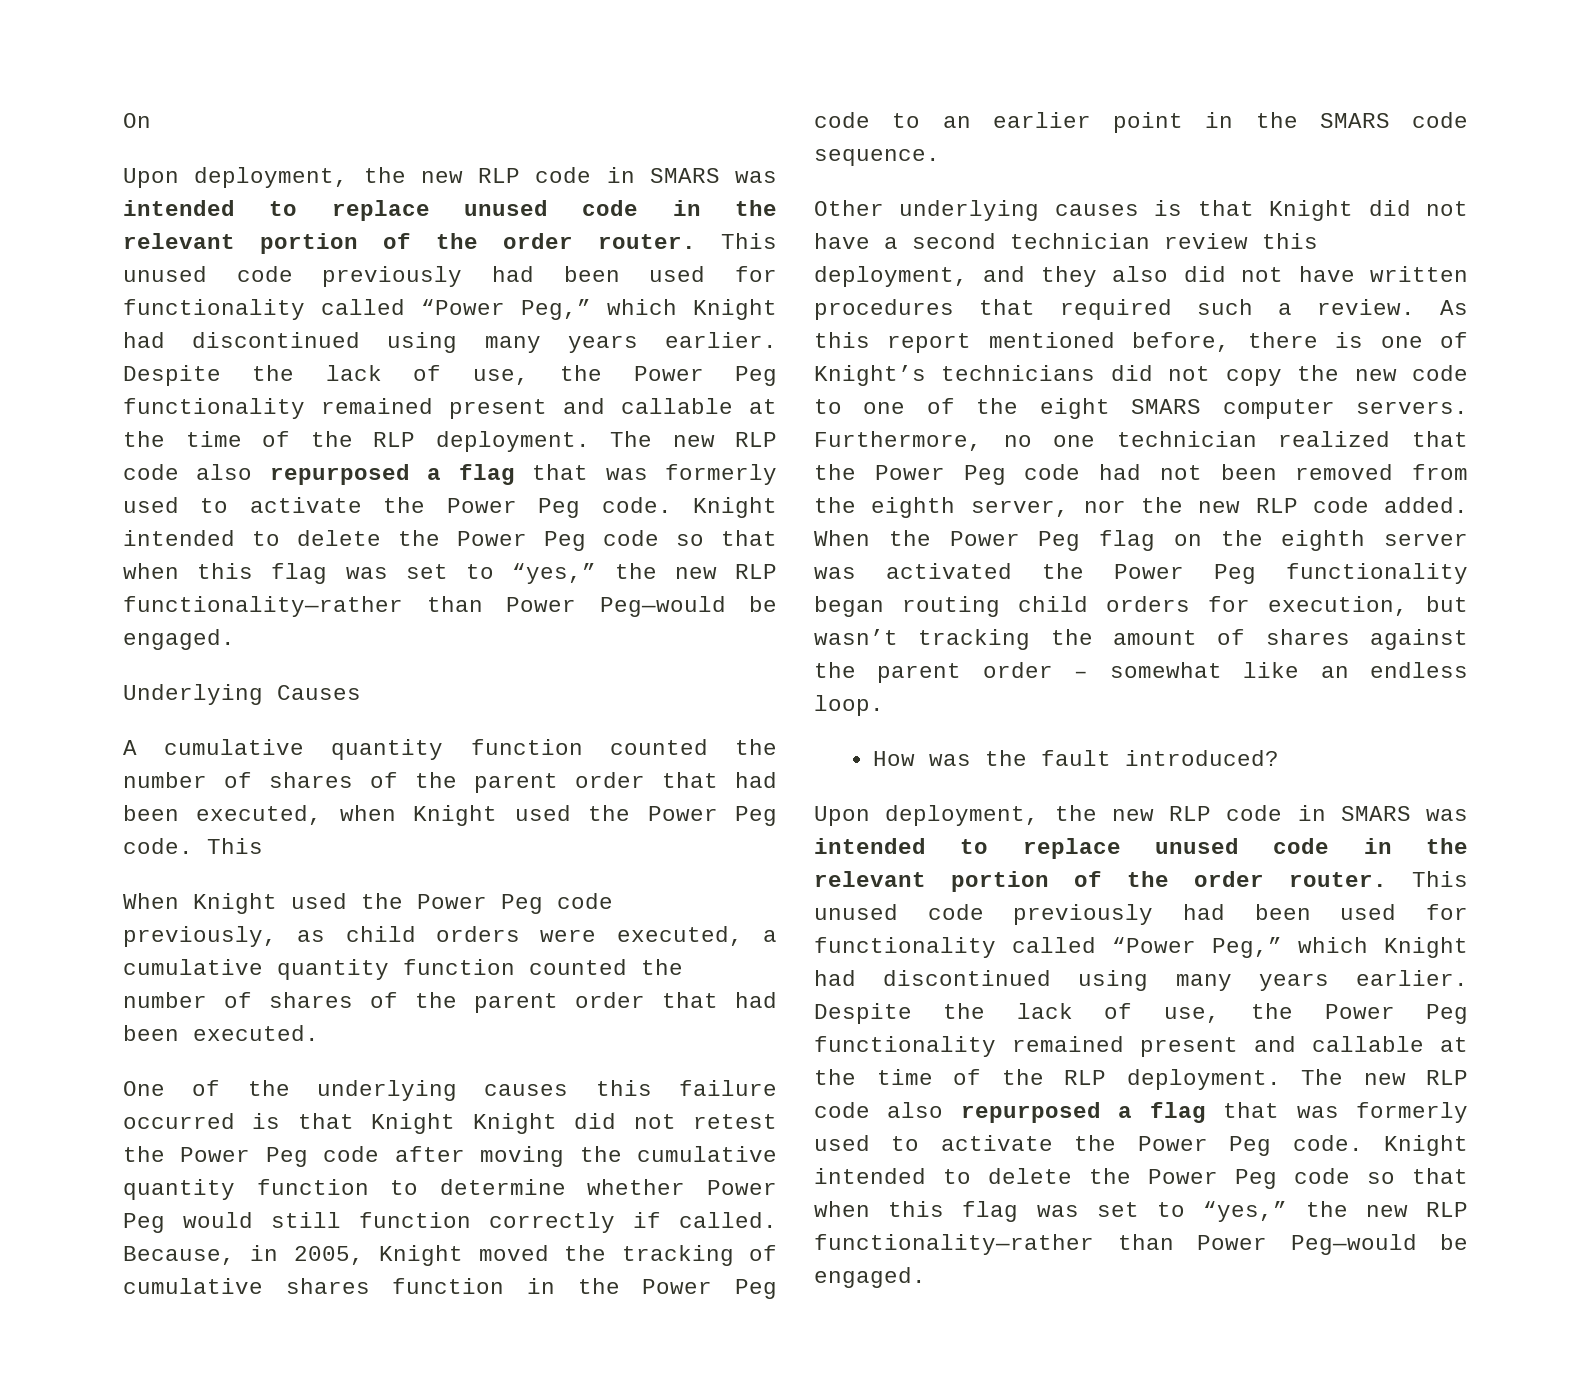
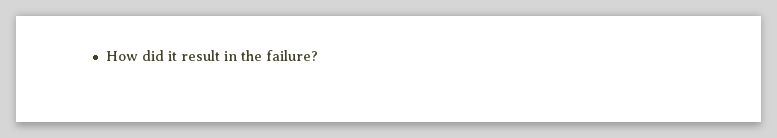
[123,113,151,128] [123,167,777,188] [123,200,777,221] [123,233,777,254] [123,266,777,287] [123,299,777,320] [123,332,777,353] [123,365,778,386] [123,398,777,419] [123,431,777,452] [123,464,778,485] [123,497,778,518] [123,530,777,551] [123,563,777,584] [123,596,777,617] [123,629,235,650] [123,684,361,705] [123,739,777,760] [123,772,777,793] [123,805,778,826] [123,838,263,854] [123,893,613,914] [123,926,777,947] [123,959,683,980] [123,992,777,1013] [123,1025,319,1041] [123,1080,777,1101] [123,1113,777,1134] [123,1146,777,1167] [123,1179,778,1200] [123,1212,777,1233] [123,1245,778,1266] [123,1278,777,1299] [814,112,1468,133] [814,149,940,166] [814,200,1468,221] [814,233,1318,249] [814,266,1468,287] [814,299,1468,320] [814,332,1468,353] [814,365,1468,386] [814,398,1468,419] [814,431,1468,451] [814,464,1468,485] [814,497,1468,518] [814,530,1468,551] [814,563,1468,584] [814,596,1468,617] [814,629,1468,650] [814,662,1468,683] [814,695,884,716] [872,750,1279,766] [814,805,1468,826] [814,838,1468,859] [814,871,1468,892] [814,904,1468,925] [814,937,1468,958] [814,970,1468,991] [814,1003,1468,1024] [814,1036,1468,1057] [814,1069,1468,1090] [814,1102,1468,1123] [814,1135,1468,1156] [814,1168,1468,1189] [814,1201,1468,1222] [814,1234,1468,1255] [814,1267,926,1288] On // Upon deployment, the new RLP code in SMARS was intended to replace unused code in the relevant portion of the order router. This unused code previously had been used for functionality called “Power Peg,” which Knight had discontinued using many years earlier. Despite the lack of use, the Power Peg functionality remained present and callable at the time of the RLP deployment. The new RLP code also repurposed a flag that was formerly used to activate the Power Peg code. Knight intended to delete the Power Peg code so that when this flag was set to “yes,” the new RLP functionality—rather than Power Peg—would be engaged. // Underlying Causes // A cumulative quantity function counted the number of shares of the parent order that had been executed, when Knight used the Power Peg code. This // When Knight used the Power Peg code previously, as child orders were executed, a cumulative quantity function counted the number of shares of the parent order that had been executed. // One of the underlying causes this failure occurred is that Knight Knight did not retest the Power Peg code after moving the cumulative quantity function to determine whether Power Peg would still function correctly if called. Because, in 2005, Knight moved the tracking of cumulative shares function in the Power Peg code to an earlier point in the SMARS code sequence. // Other underlying causes is that Knight did not have a second technician review this deployment, and they also did not have written procedures that required such a review. As this report mentioned before, there is one of Knight’s technicians did not copy the new code to one of the eight SMARS computer servers. Furthermore, no one technician realized that the Power Peg code had not been removed from the eighth server, nor the new RLP code added. When the Power Peg flag on the eighth server was activated the Power Peg functionality began routing child orders for execution, but wasn’t tracking the amount of shares against the parent order – somewhat like an endless loop. // How was the fault introduced? // Upon deployment, the new RLP code in SMARS was intended to replace unused code in the relevant portion of the order router. This unused code previously had been used for functionality called “Power Peg,” which Knight had discontinued using many years earlier. Despite the lack of use, the Power Peg functionality remained present and callable at the time of the RLP deployment. The new RLP code also repurposed a flag that was formerly used to activate the Power Peg code. Knight intended to delete the Power Peg code so that when this flag was set to “yes,” the new RLP functionality—rather than Power Peg—would be engaged. -> [105,50,318,61] How did it result in the failure?

